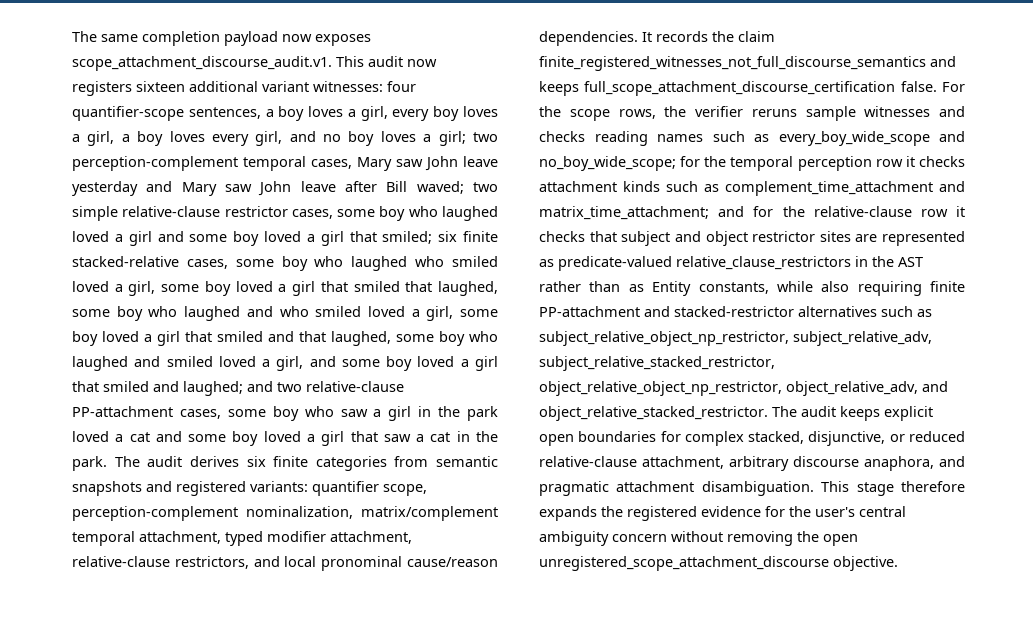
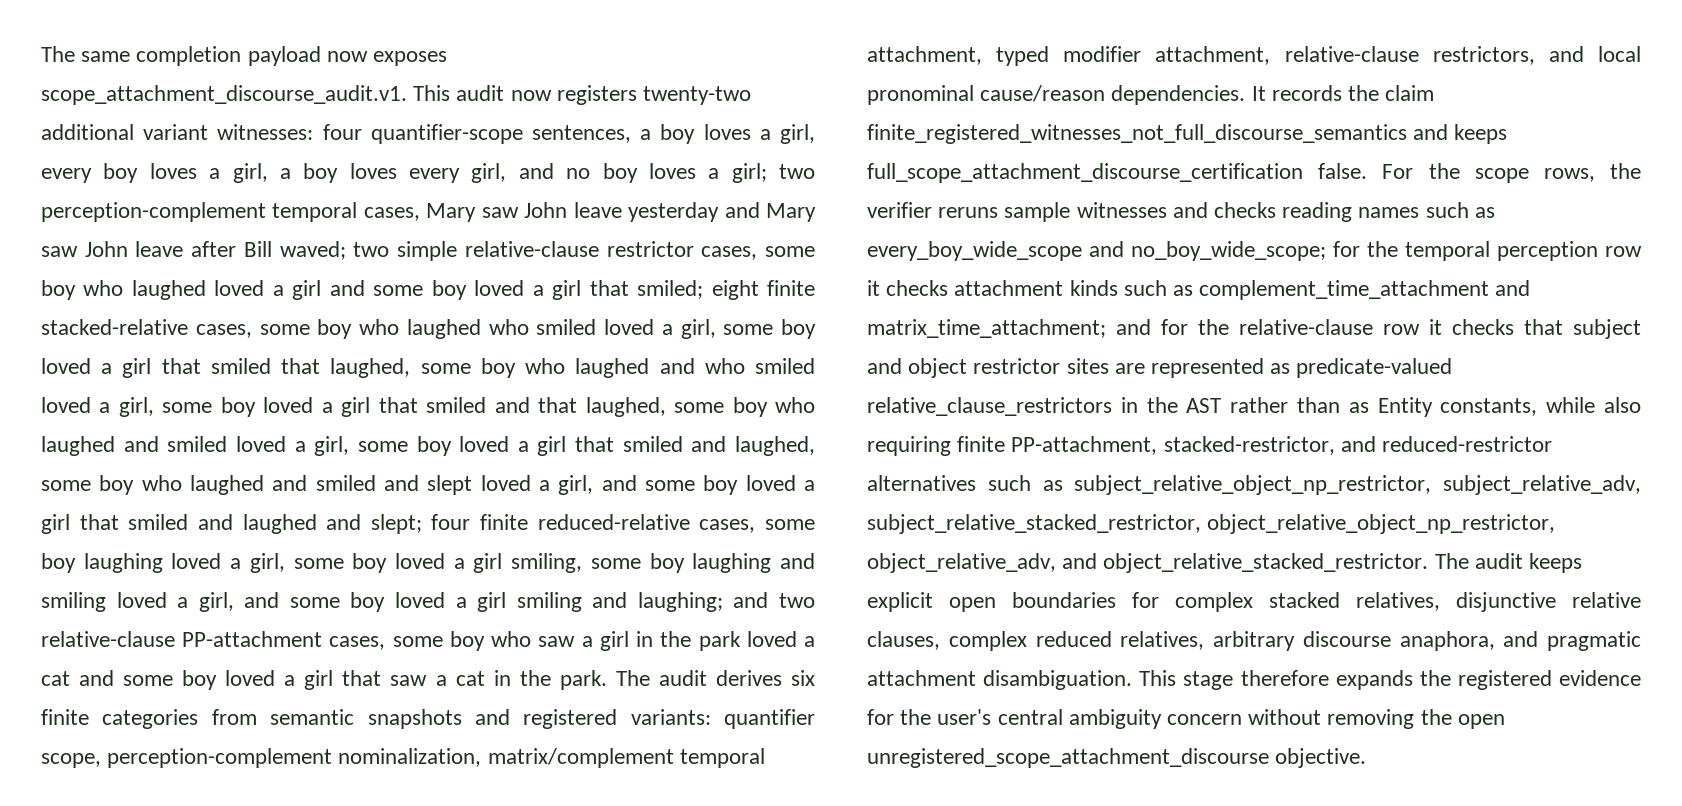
[136,81,185,92] sixteen -> [643,86,752,105] twenty-two
[438,231,458,242] six -> [711,280,759,300] eight
(304, 363) none -> [357,436,815,456] [41,475,594,495] some boy loved a girl that smiled and laughed, some boy who laughed and smiled and slept loved a girl,
[183,381,243,396] laughed; -> [242,514,815,534] [41,553,815,573] [41,592,723,612] laughed and slept; four finite reduced-relative cases, some boy laughing loved a girl, some boy loved a girl smiling, some boy laughing and smiling loved a girl, and some boy loved a girl smiling and laughing;
[539,306,794,317] PP-attachment and stacked-restrictor -> [1011,436,1553,455] PP-attachment, stacked-restrictor, and reduced-restrictor
[748,431,965,446] [539,456,724,469] stacked, disjunctive, or reduced relative-clause attachment, -> [1269,592,1641,612] [867,631,1205,651] stacked relatives, disjunctive relative clauses, complex reduced relatives,

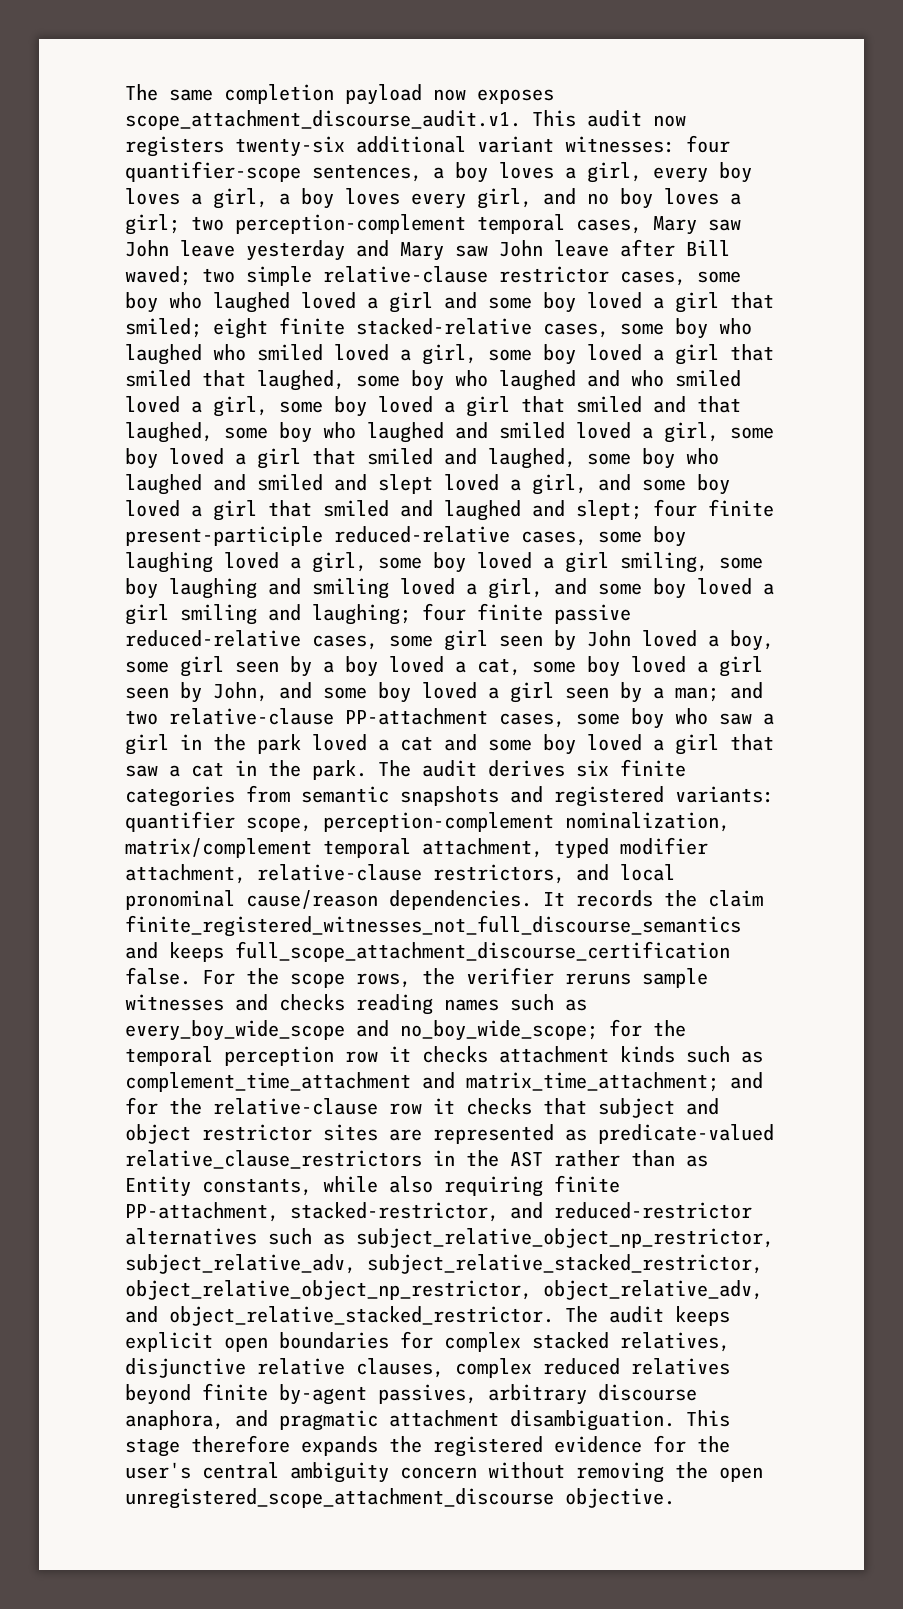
[643,86,752,105] twenty-two -> [235,136,345,157] twenty-six
(529, 522) none -> [125,526,323,546] present-participle
(723, 602) none -> [422,603,631,624] [125,630,774,651] [125,656,763,677] [125,682,719,703] four finite passive reduced-relative cases, some girl seen by John loved a boy, some girl seen by a boy loved a cat, some boy loved a girl seen by John, and some boy loved a girl seen by a man;
[1120,631,1205,650] relatives, -> [631,1358,730,1375] [125,1383,477,1405] relatives beyond finite by-agent passives,

